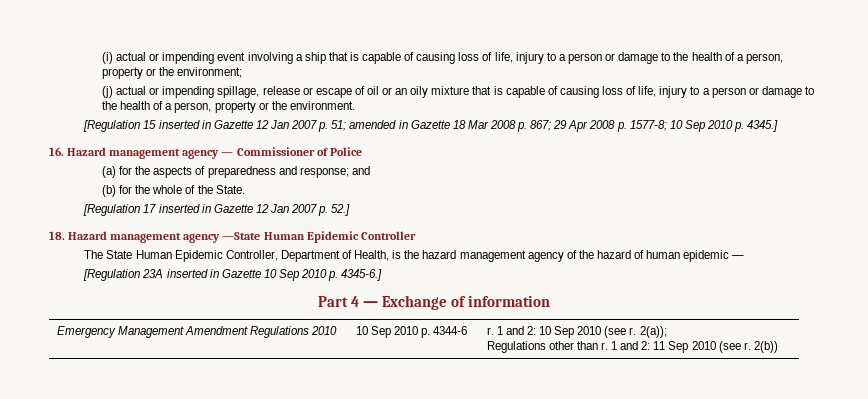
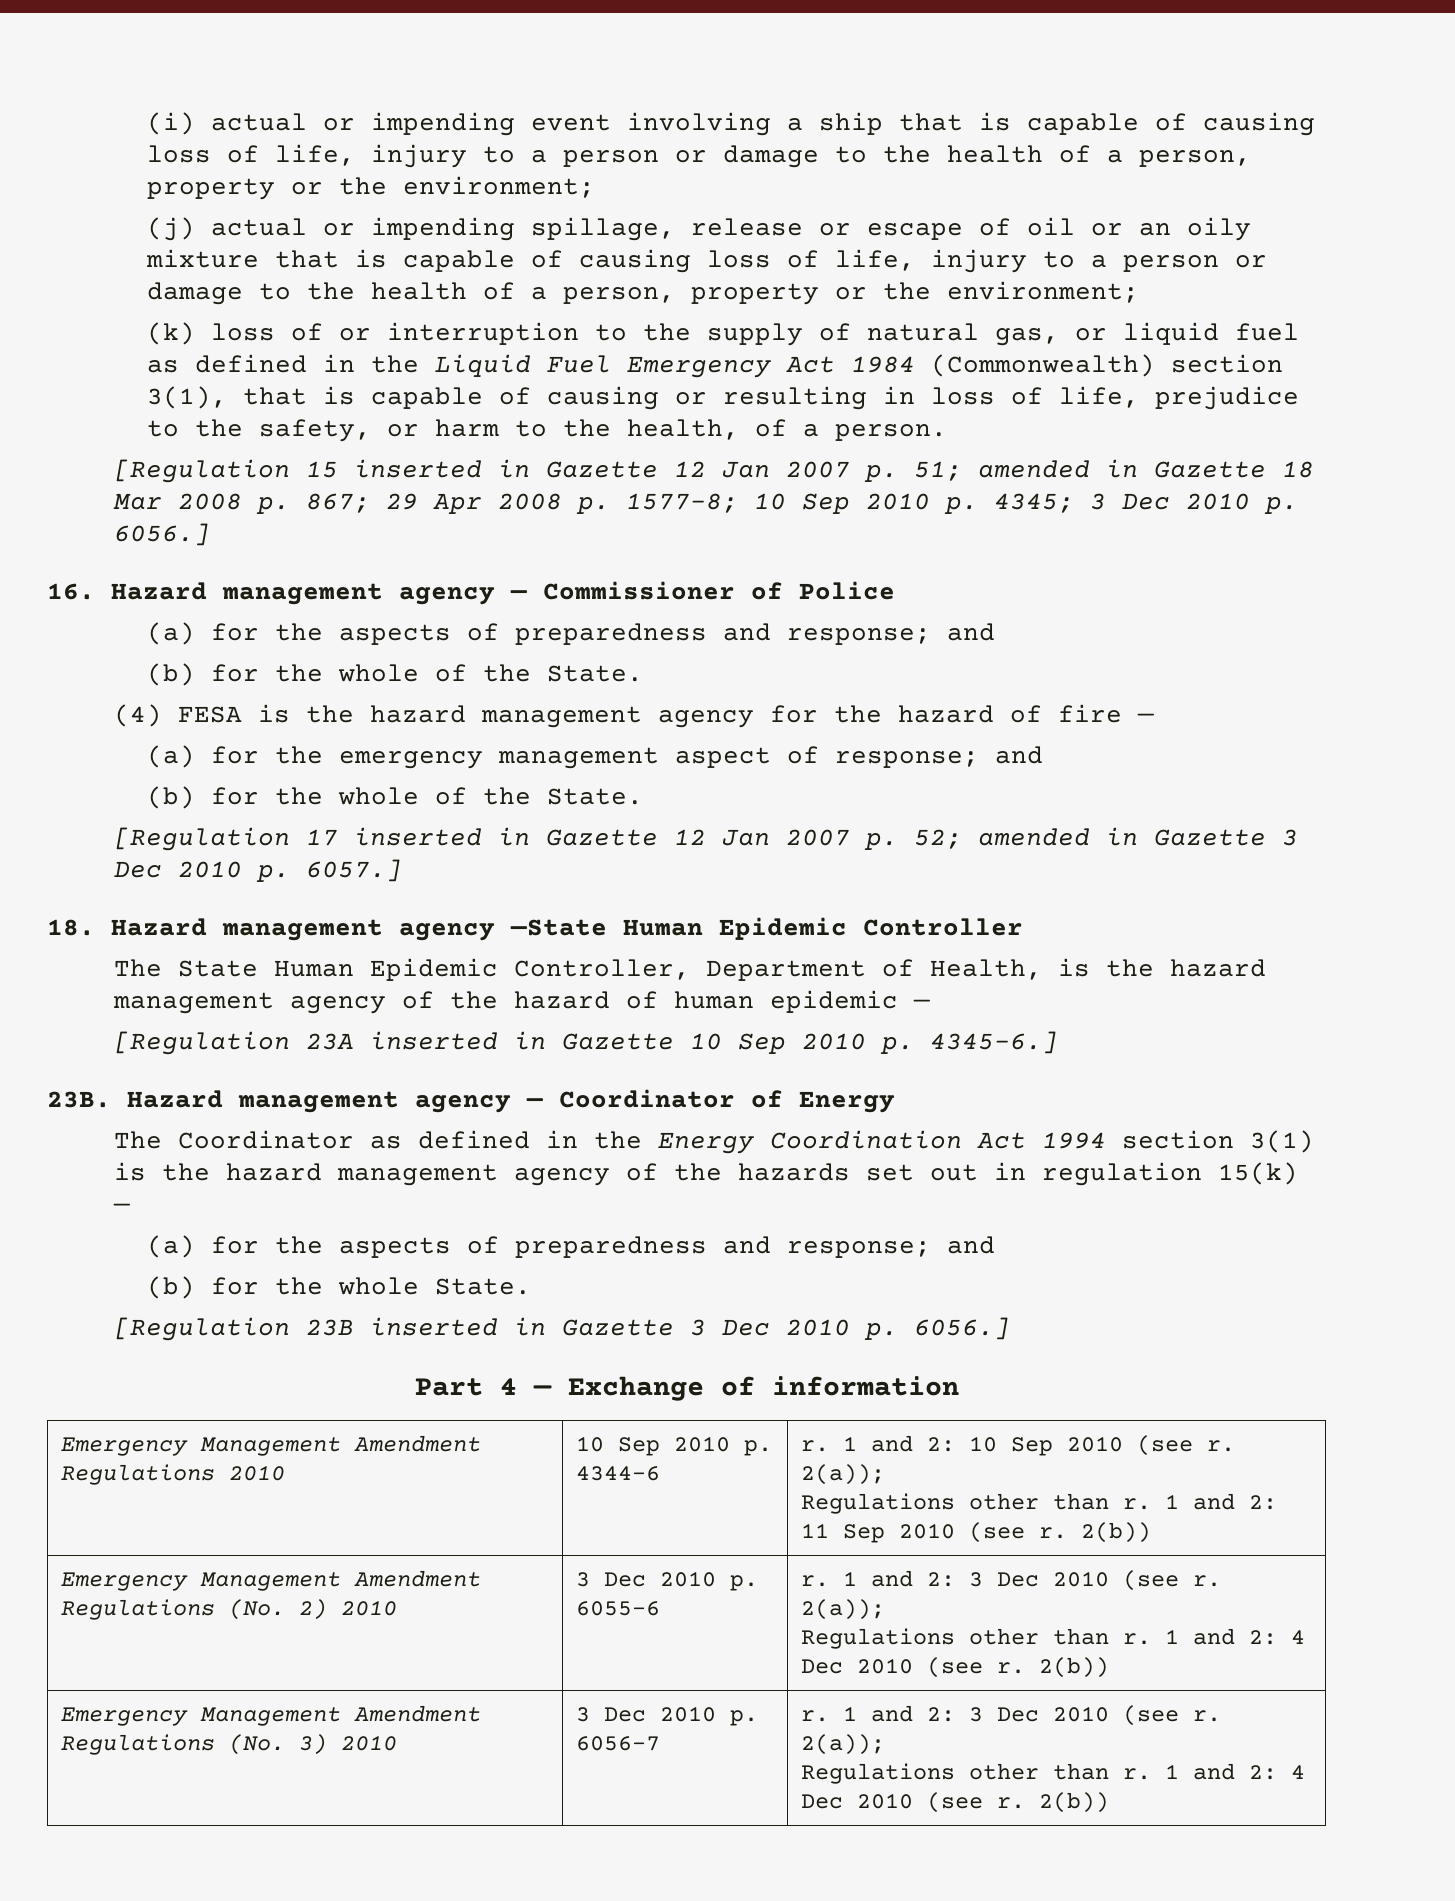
[289,101,355,110] environment. -> [946,281,1139,303] [146,322,1299,346] [146,354,1283,378] [146,386,1299,410] [146,419,947,442] environment; // (k) loss of or interruption to the supply of natural gas, or liquid fuel as defined in the Liquid Fuel Emergency Act 1984 (Commonwealth) section 3(1), that is capable of causing or resulting in loss of life, prejudice to the safety, or harm to the health, of a person.
[747,120,779,132] 4345.] -> [993,493,1298,514] [113,523,210,546] 4345; 3 Dec 2010 p. 6056.]
(245, 189) none -> [113,704,1154,728] [146,745,1043,769] [146,786,643,809] // (4) FESA is the hazard management agency for the hazard of fire — // (a) for the emergency management aspect of response; and // (b) for the whole of the State.
[331,204,351,216] 52.] -> [913,827,1298,849] [113,859,402,882] 52; amended in Gazette 3 Dec 2010 p. 6057.]
(383, 275) none -> [47,1089,895,1113] [113,1130,1314,1154] [113,1162,1298,1186] [112,1203,130,1212] [146,1235,995,1258] [146,1276,531,1299] [113,1317,1010,1341] // 23B. Hazard management agency — Coordinator of Energy // The Coordinator as defined in the Energy Coordination Act 1994 section 3(1) is the hazard management agency of the hazards set out in regulation 15(k) — // (a) for the aspects of preparedness and response; and // (b) for the whole State. // [Regulation 23B inserted in Gazette 3 Dec 2010 p. 6056.]
(778, 347) none -> [61,1570,482,1591] [61,1599,398,1620] [576,1571,759,1591] [576,1601,661,1616] [801,1570,1222,1591] [801,1599,886,1620] [801,1628,1306,1649] [801,1657,1110,1678] [61,1705,482,1726] [61,1734,398,1755] [576,1706,759,1726] [576,1736,661,1751] [801,1705,1222,1726] [801,1734,886,1755] [801,1763,1306,1784] [801,1792,1110,1813] // Emergency Management Amendment Regulations (No. 2) 2010 | 3 Dec 2010 p. 6055-6 | r. 1 and 2: 3 Dec 2010 (see r. 2(a)); // Regulations other than r. 1 and 2: 4 Dec 2010 (see r. 2(b)) // Emergency Management Amendment Regulations (No. 3) 2010 | 3 Dec 2010 p. 6056-7 | r. 1 and 2: 3 Dec 2010 (see r. 2(a)); // Regulations other than r. 1 and 2: 4 Dec 2010 (see r. 2(b))

